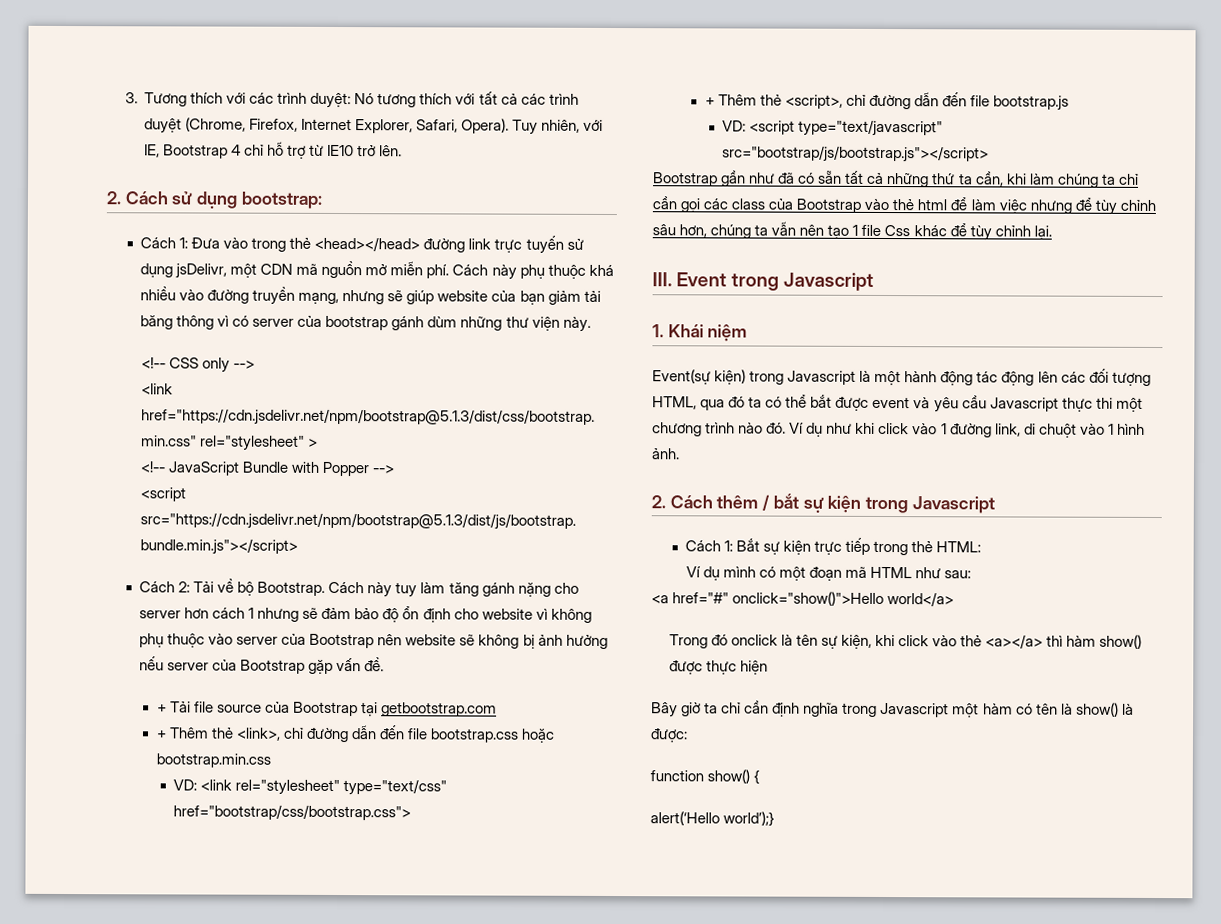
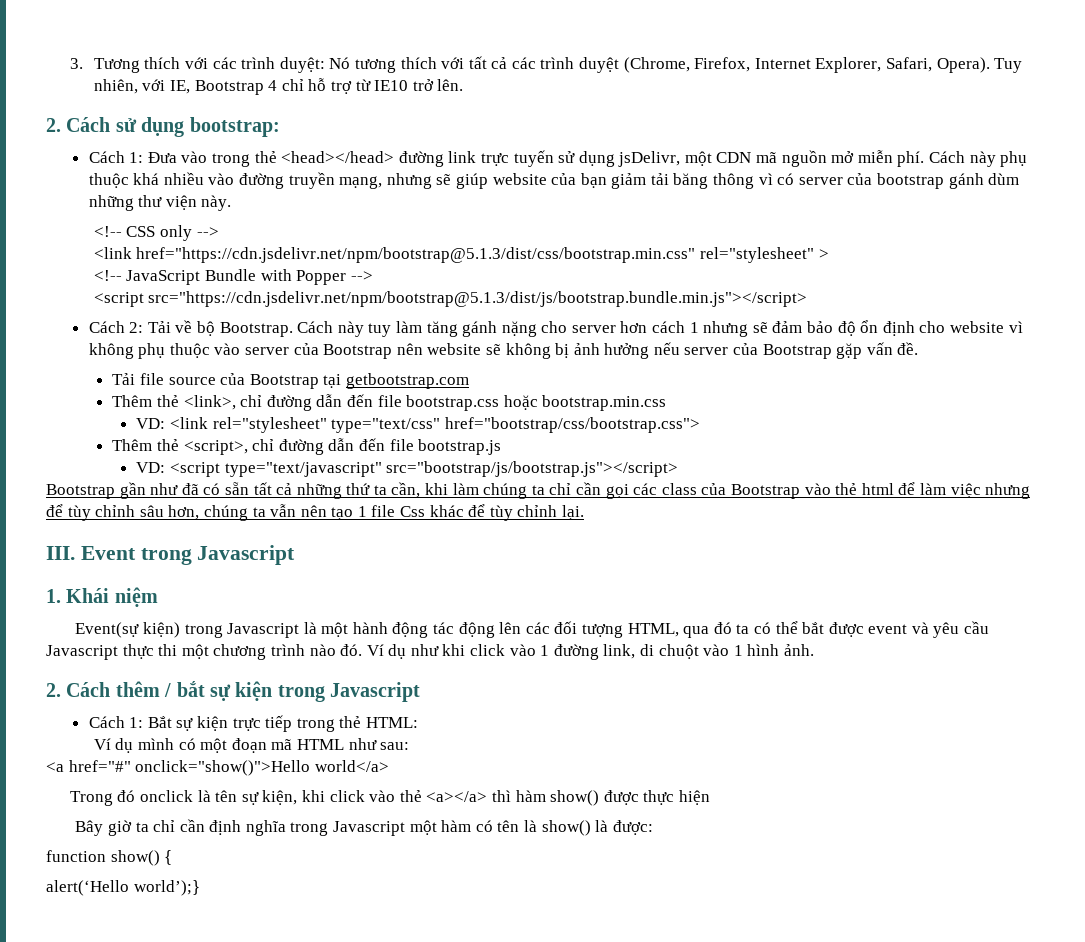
[156,704,167,713] + -> (919, 348) none
[155,730,167,739] + -> (470, 381) none
[704,97,715,106] + -> (700, 425) none

